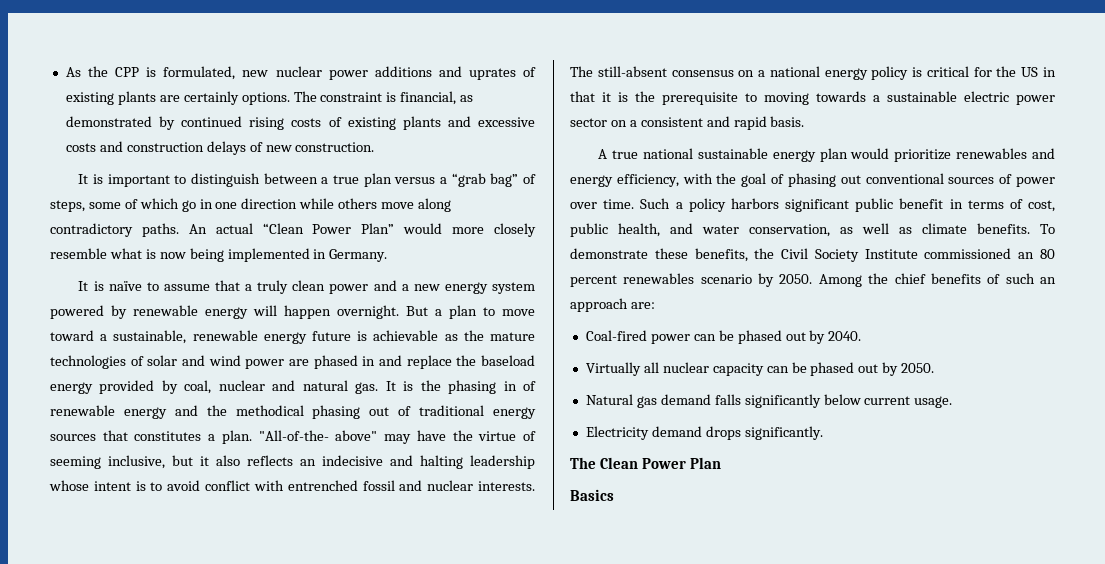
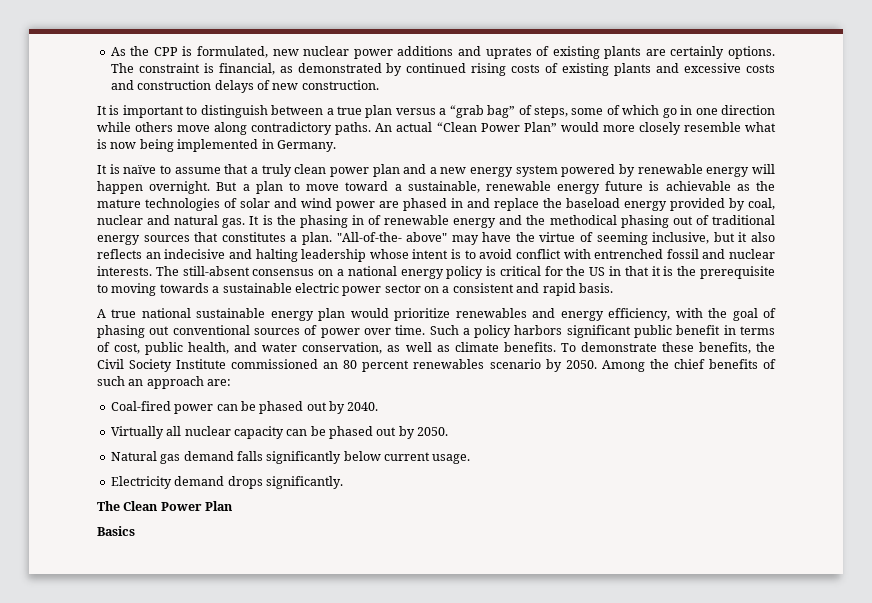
(369, 289) none -> [372,164,400,177] plan

